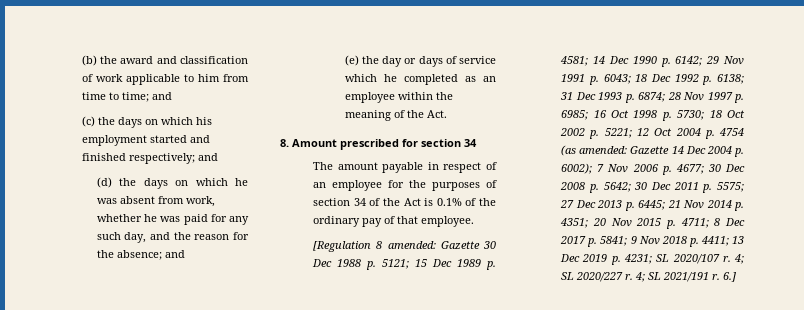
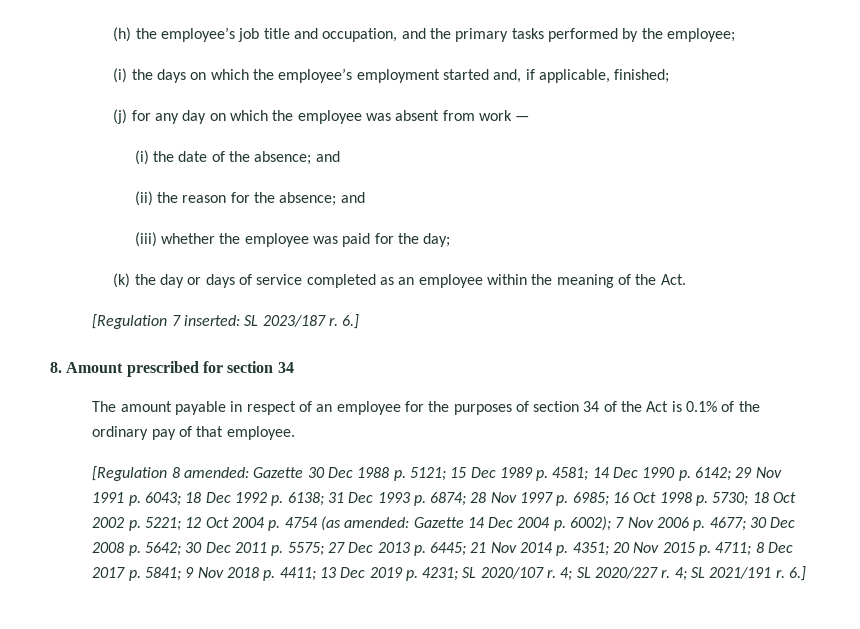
[81,55,248,66] [81,74,249,85] [81,92,172,102] [81,116,212,128] [81,135,210,146] [81,153,218,164] [96,177,248,189] [96,196,215,207] [96,214,250,225] [96,232,171,243] (b) the award and classification of work applicable to him from time to time; and // (c) the days on which his employment started and finished respectively; and // (d) the days on which he was absent from work, whether he was paid for any such day, and -> [113,27,735,42] [113,68,670,83] [113,109,530,124] [134,150,340,165] [134,191,153,206] (h) the employee’s job title and occupation, and the primary tasks performed by the employee; // (i) the days on which the employee’s employment started and, if applicable, finished; // (j) for any day on which the employee was absent from work — // (i) the date of the absence; and // (ii)
[344,55,359,66] (e) -> [134,232,451,247] [113,273,131,288] (iii) whether the employee was paid for the day; // (k)
[344,74,397,82] which he -> (303, 279) none
(447, 114) none -> [92,314,360,329] // [Regulation 7 inserted: SL 2023/187 r. 6.]

